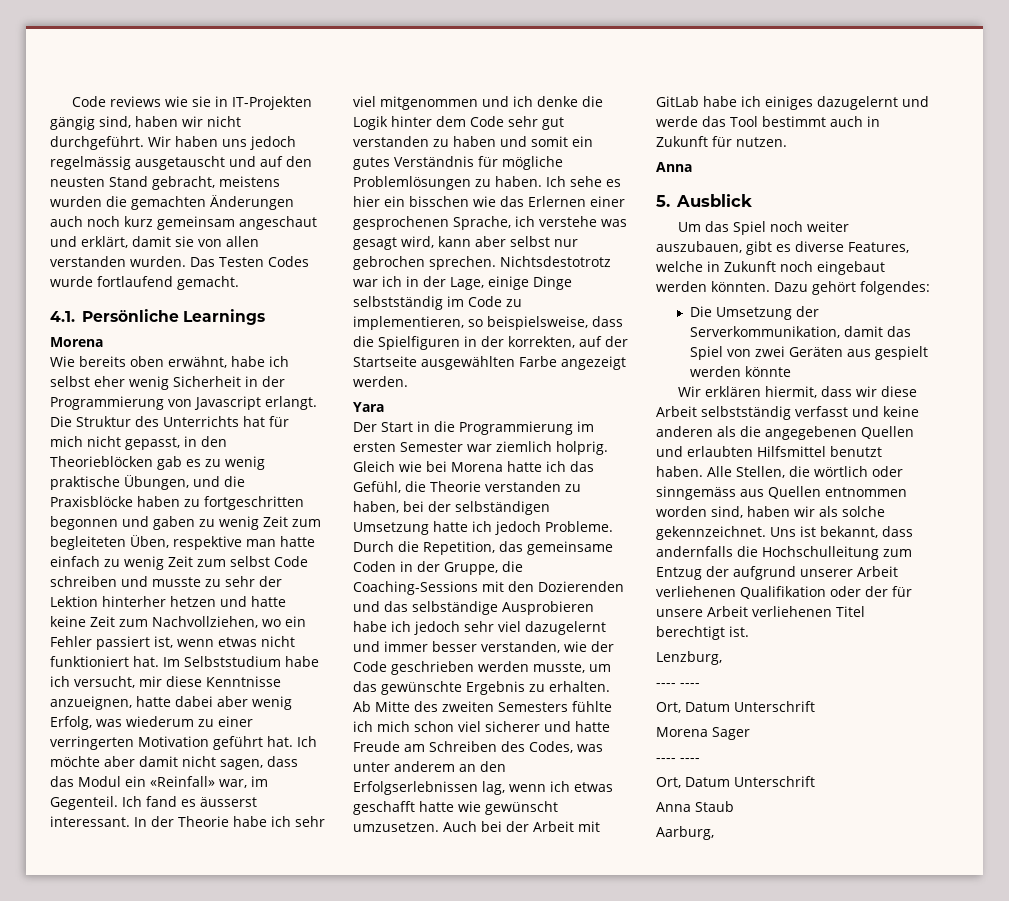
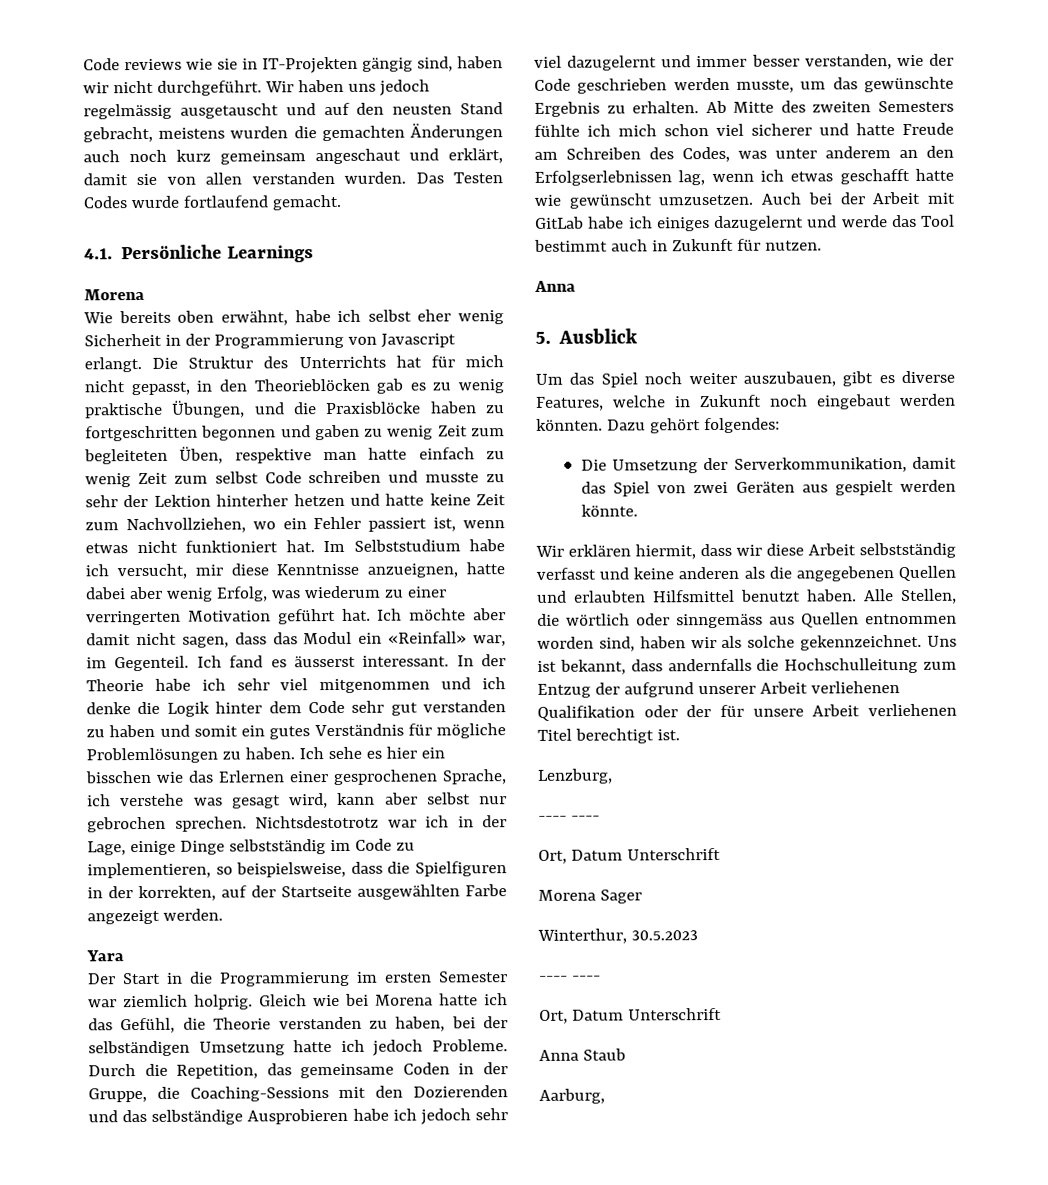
[744,366,791,377] könnte -> [580,504,638,517] könnte.
(750, 733) none -> [537,928,698,944] // Winterthur, 30.5.2023

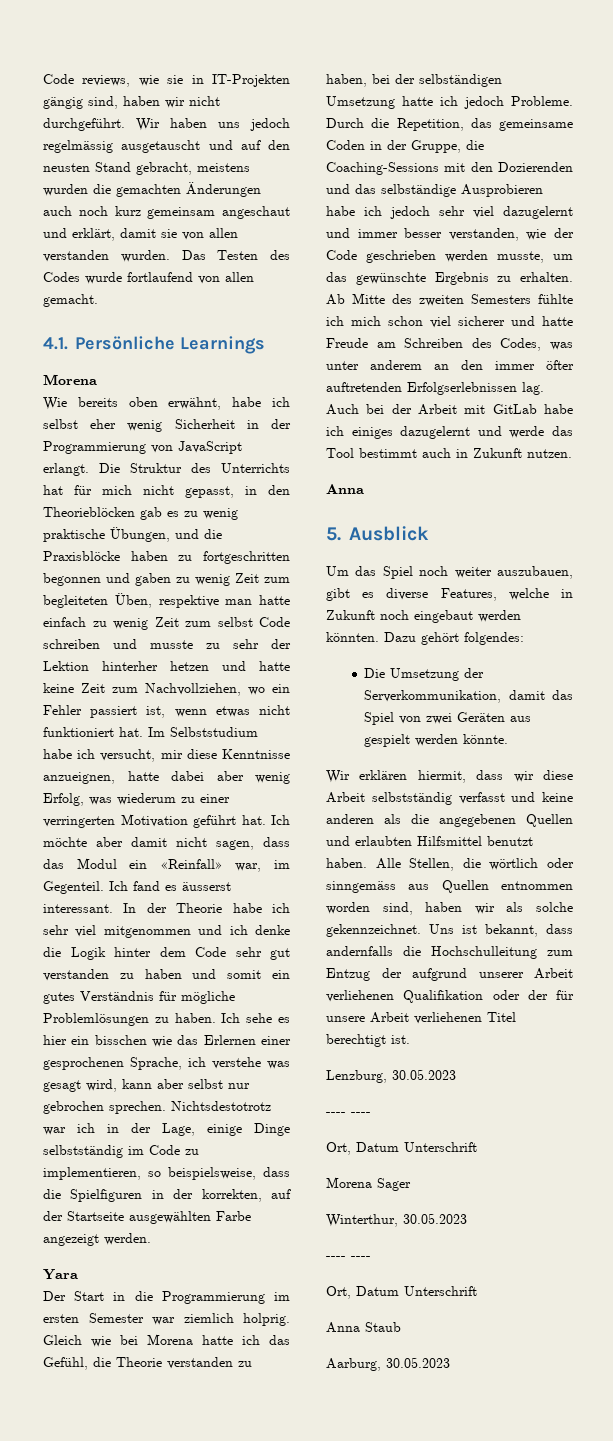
[83,58,182,71] Code reviews -> [43,74,131,87] Code reviews,
(503, 178) none -> [270,250,290,260] des
(268, 201) none -> [198,272,254,284] von allen
[380,333,456,348] Javascript -> [178,441,242,454] JavaScript
[534,168,954,186] [534,193,754,209] Erfolgserlebnissen lag, wenn ich etwas geschafft hatte wie gewünscht umzusetzen. -> [495,360,574,370] [326,382,544,395] immer öfter auftretenden Erfolgserlebnissen lag.
[736,238,761,251] für -> (522, 453) none
(613, 776) none -> [392,1069,456,1080] 30.05.2023
[630,930,698,941] 30.5.2023 -> [403,1213,467,1224] 30.05.2023
(605, 1096) none -> [386,1357,450,1368] 30.05.2023

